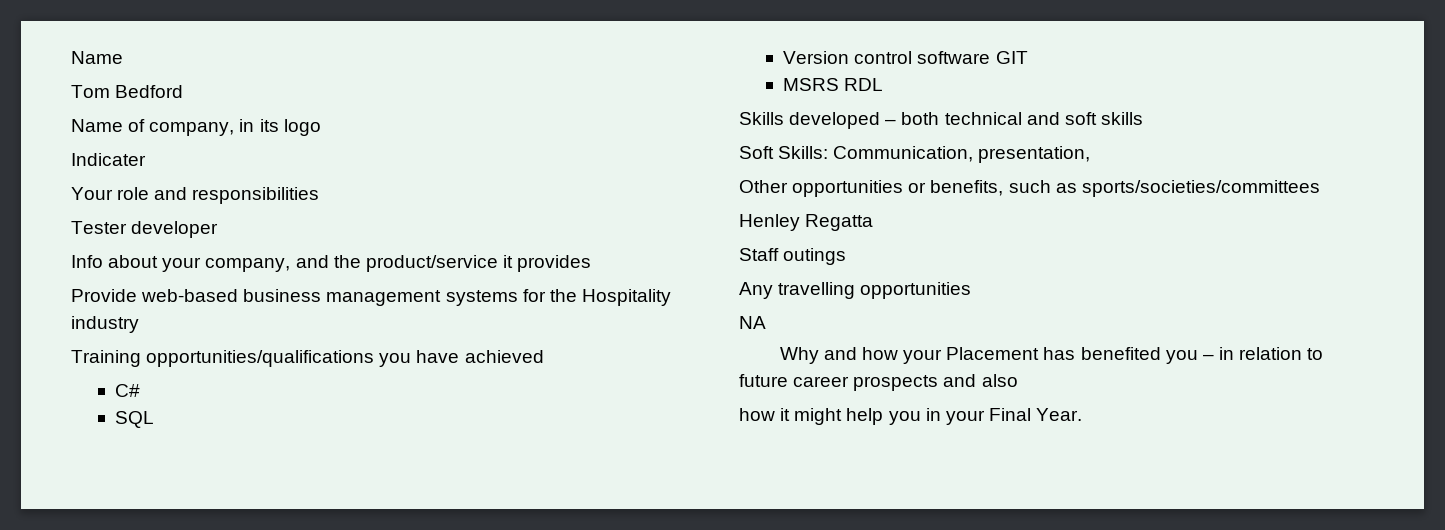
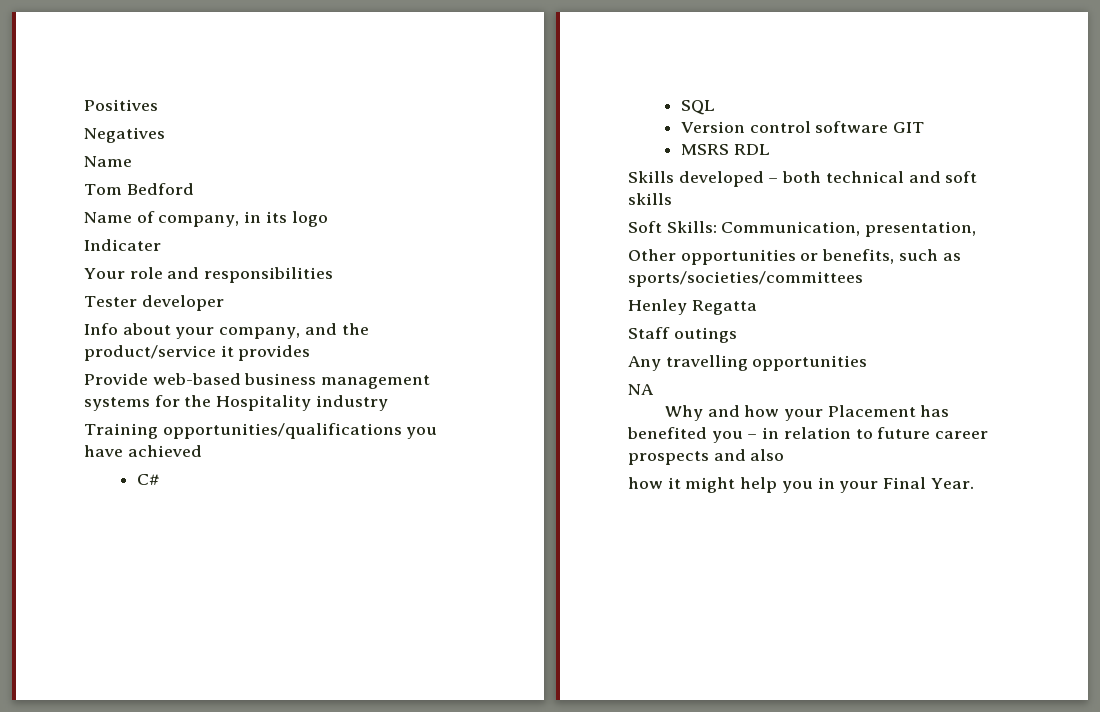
(71, 57) none -> [84,99,158,111] [84,127,165,143] Positives // Negatives //

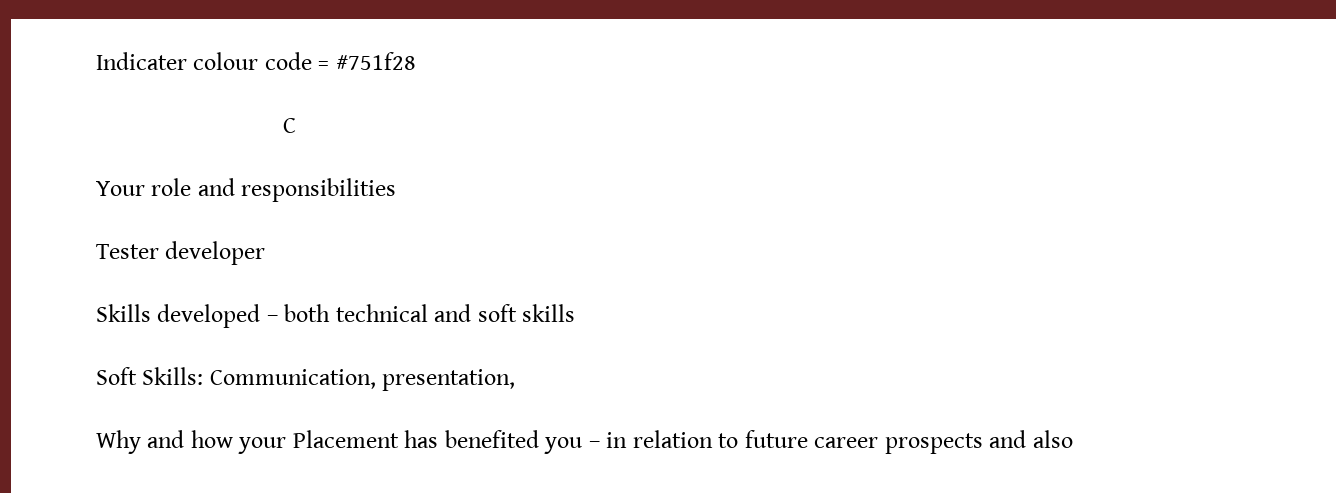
[84,99,158,111] [84,127,165,143] [84,156,132,167] [84,183,194,195] [84,211,328,227] [84,239,161,251] Positives // Negatives // Name // Tom Bedford // Name of company, in its logo // Indicater -> [96,52,416,70] [282,118,296,133] Indicater colour code = #751f28 // C
[84,323,369,339] [84,345,311,361] [84,373,431,389] [84,395,388,411] [84,423,438,439] [84,445,202,457] [136,474,160,485] [680,100,715,115] [680,121,925,133] [680,144,770,155] // Info about your company, and the product/service it provides // Provide web-based business management systems for the Hospitality industry // Training opportunities/qualifications you have achieved // C# // SQL // Version control software GIT // MSRS RDL -> (266, 253) none
[628,249,961,265] [628,271,863,287] [628,299,757,315] [628,327,737,343] [628,355,868,371] [628,384,654,395] // Other opportunities or benefits, such as sports/societies/committees // Henley Regatta // Staff outings // Any travelling opportunities // NA -> (516, 380) none
[628,477,974,493] // how it might help you in your Final Year. -> (1073, 439) none

